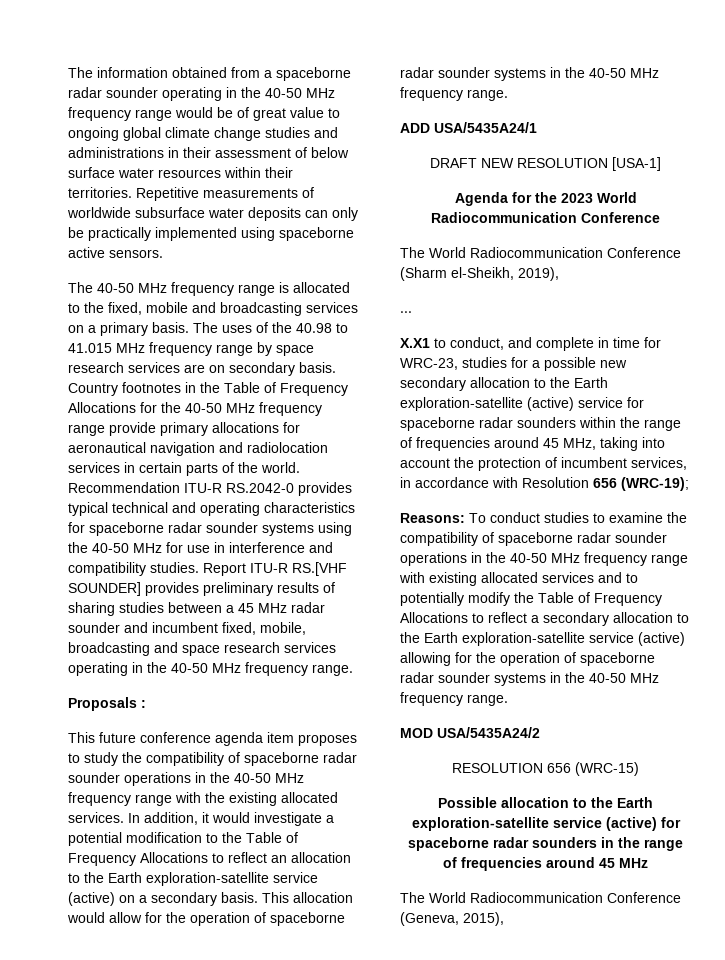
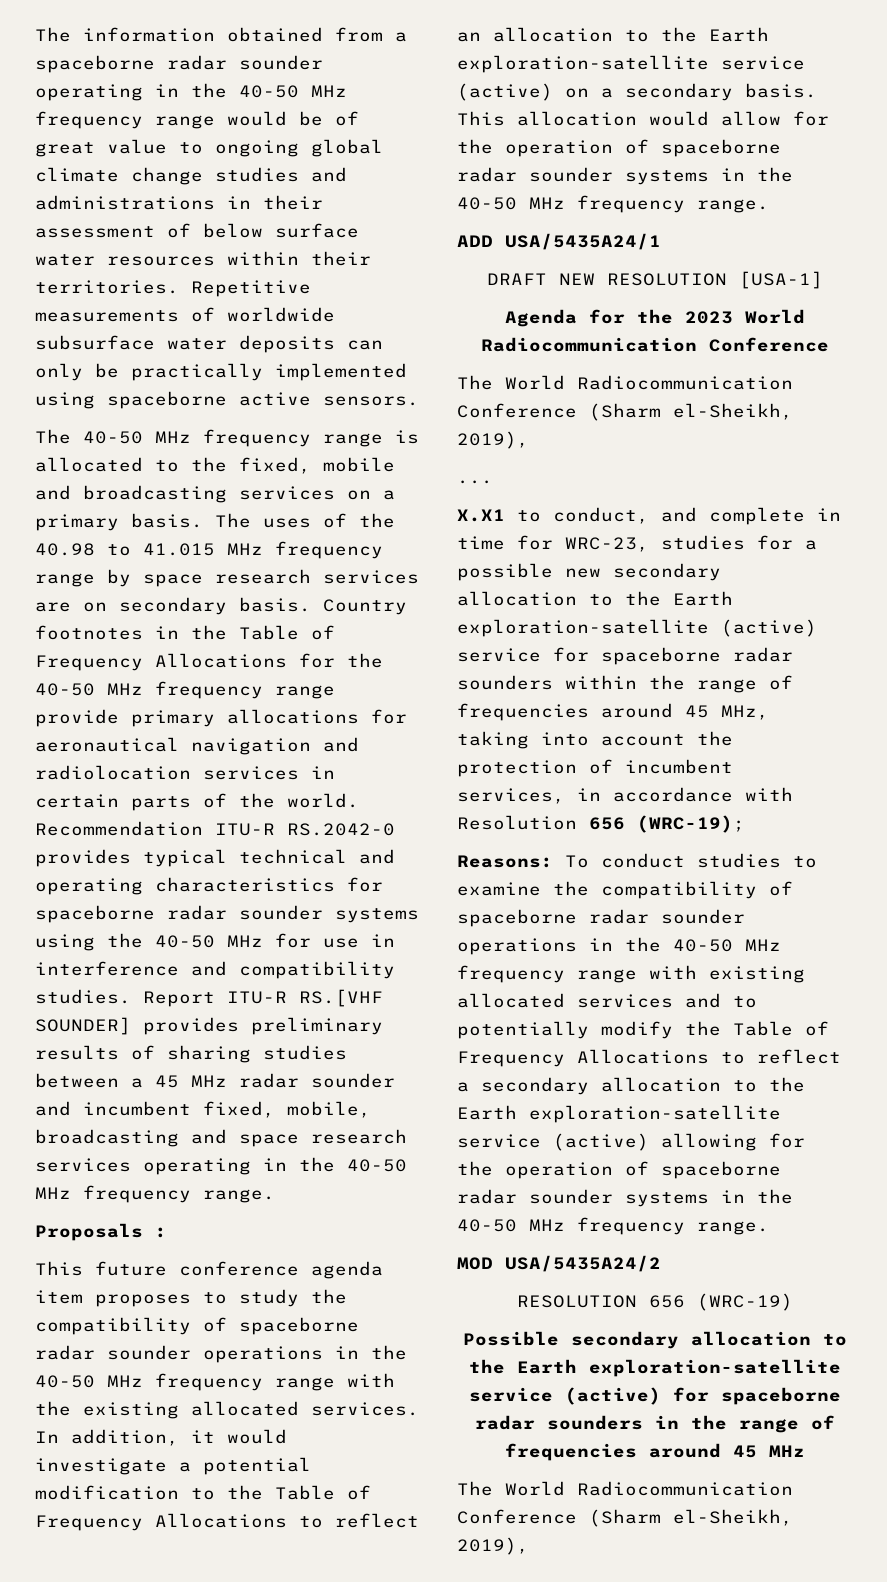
[575,762,639,776] (WRC-15) -> [696,1293,793,1311] (WRC-19)
(497, 802) none -> [570,1331,679,1349] secondary
[400,912,504,926] (Geneva, 2015), -> [589,1509,793,1527] [457,1537,529,1555] (Sharm el-Sheikh, 2019),

